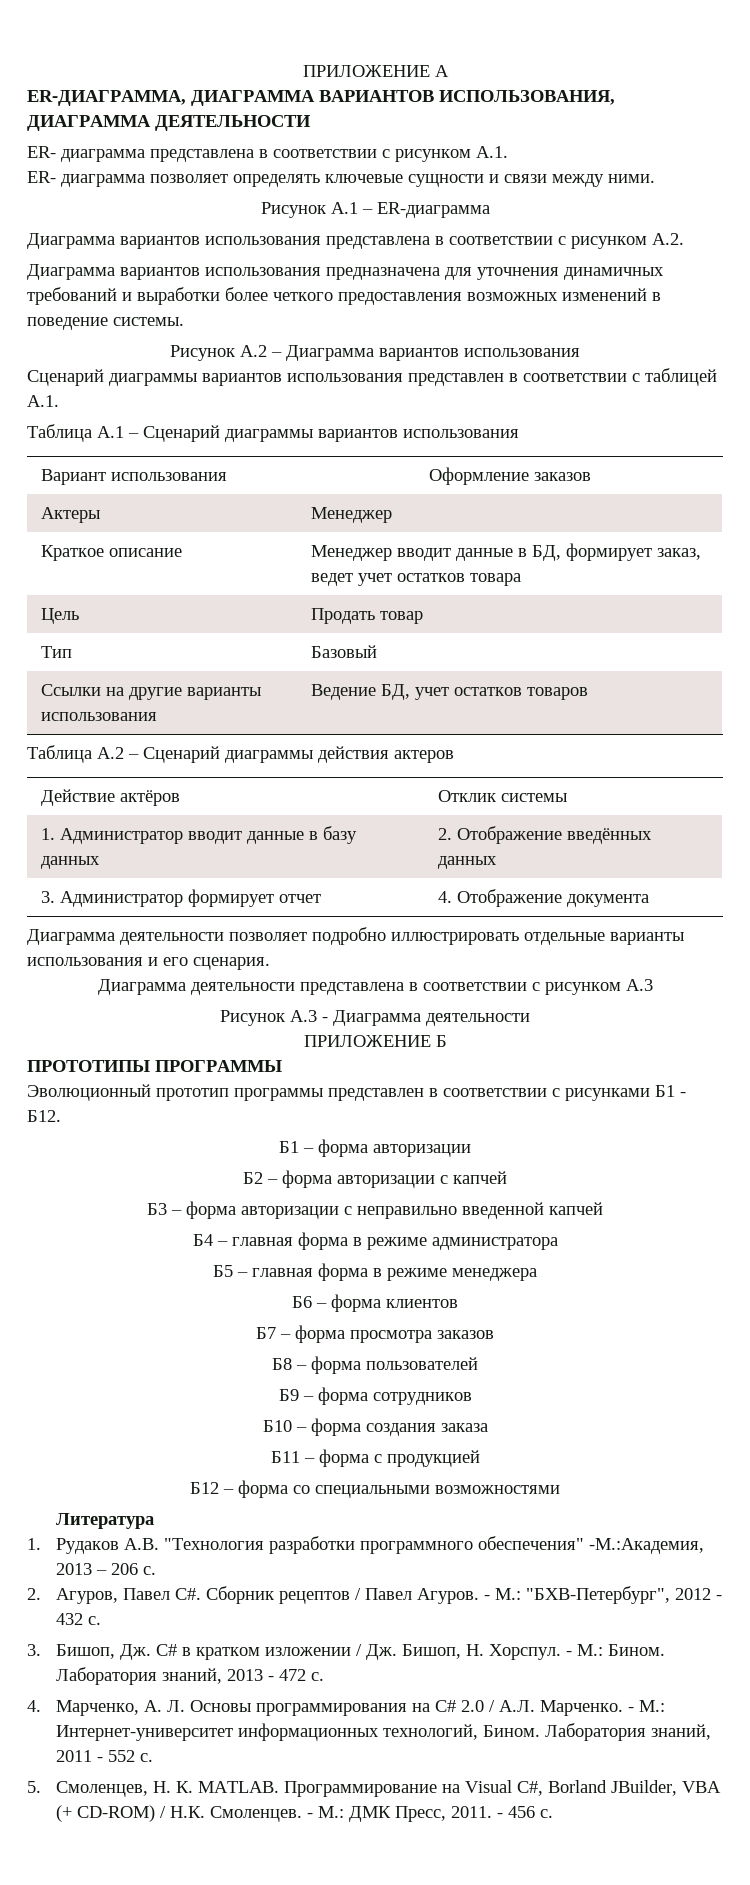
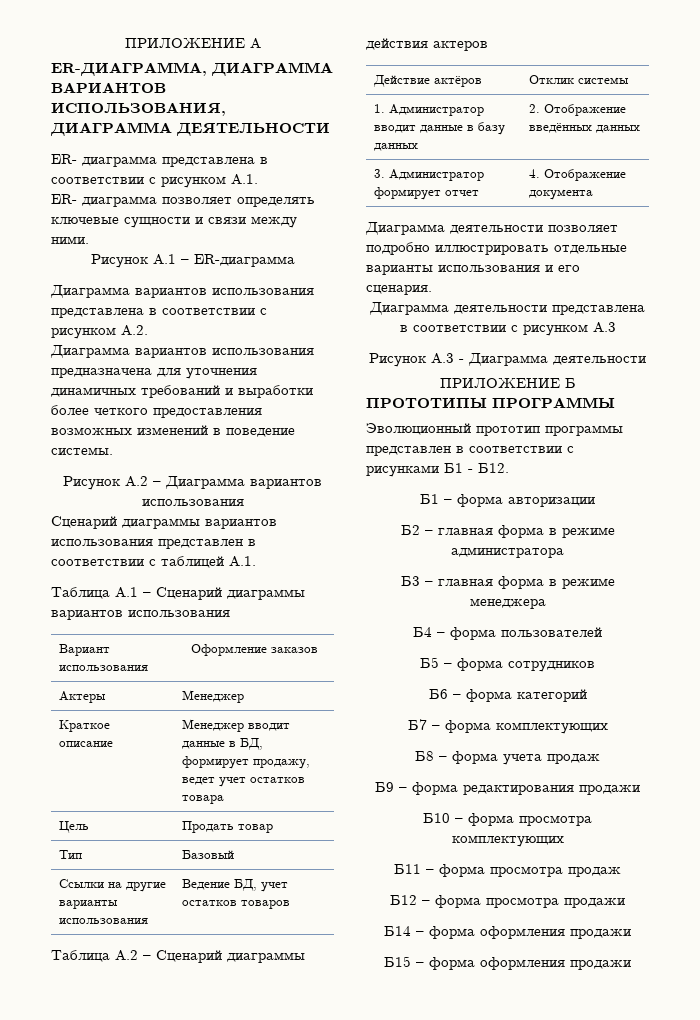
[657,548,702,560] заказ, -> [252,759,310,769] продажу,
[282,1170,507,1188] [147,1201,603,1219] [192,1234,228,1246] форма авторизации с капчей // Б3 – форма авторизации с неправильно введенной капчей // Б4 – -> (433, 532) none
[213,1265,233,1277] Б5 -> [400,576,420,586] Б3
(537, 1274) none -> [413,627,602,640] [420,657,595,672] // Б4 – форма пользователей // Б5 – форма сотрудников
[386,1299,458,1308] клиентов -> [516,689,587,702] категорий
[350,1330,494,1343] просмотра заказов -> [495,722,608,734] комплектующих
[366,1357,478,1370] пользователей -> [503,754,600,765] учета продаж
[372,1392,472,1405] сотрудников -> [463,785,640,795] редактирования продажи
[365,1423,488,1436] создания заказа -> [519,815,592,826] [451,835,564,847] просмотра комплектующих
[373,1450,480,1467] с продукцией -> [490,866,621,877] просмотра продаж
[293,1485,560,1498] [55,1513,154,1529] [27,1536,704,1554] [55,1563,156,1575] [27,1586,722,1604] [55,1613,101,1625] [27,1644,665,1660] [55,1667,324,1685] [27,1700,665,1716] [55,1723,711,1741] [55,1750,153,1762] [27,1780,721,1797] [55,1805,553,1822] со специальными возможностями // Литература // 1. Рудаков А.В. "Технология разработки программного обеспечения" -М.:Академия, 2013 – 206 c. // 2. Агуров, Павел C#. Сборник рецептов / Павел Агуров. - М.: "БХВ-Петербург", 2012 - 432 c. // 3. Бишоп, Дж. C# в кратком изложении / Дж. Бишоп, Н. Хорспул. - М.: Бином. Лаборатория знаний, 2013 - 472 c. // 4. Марченко, А. Л. Основы программирования на С# 2.0 / А.Л. Марченко. - М.: Интернет-университет информационных технологий, Бином. Лаборатория знаний, 2011 - 552 c. // 5. Смоленцев, Н. К. MATLAB. Программирование на Visual С#, Borland JBuilder, VBA (+ CD-ROM) / Н.К. Смоленцев. - М.: ДМК Пресс, 2011. - 456 c. -> [486,897,625,908] [384,926,631,939] [384,956,631,970] просмотра продажи // Б14 – форма оформления продажи // Б15 – форма оформления продажи

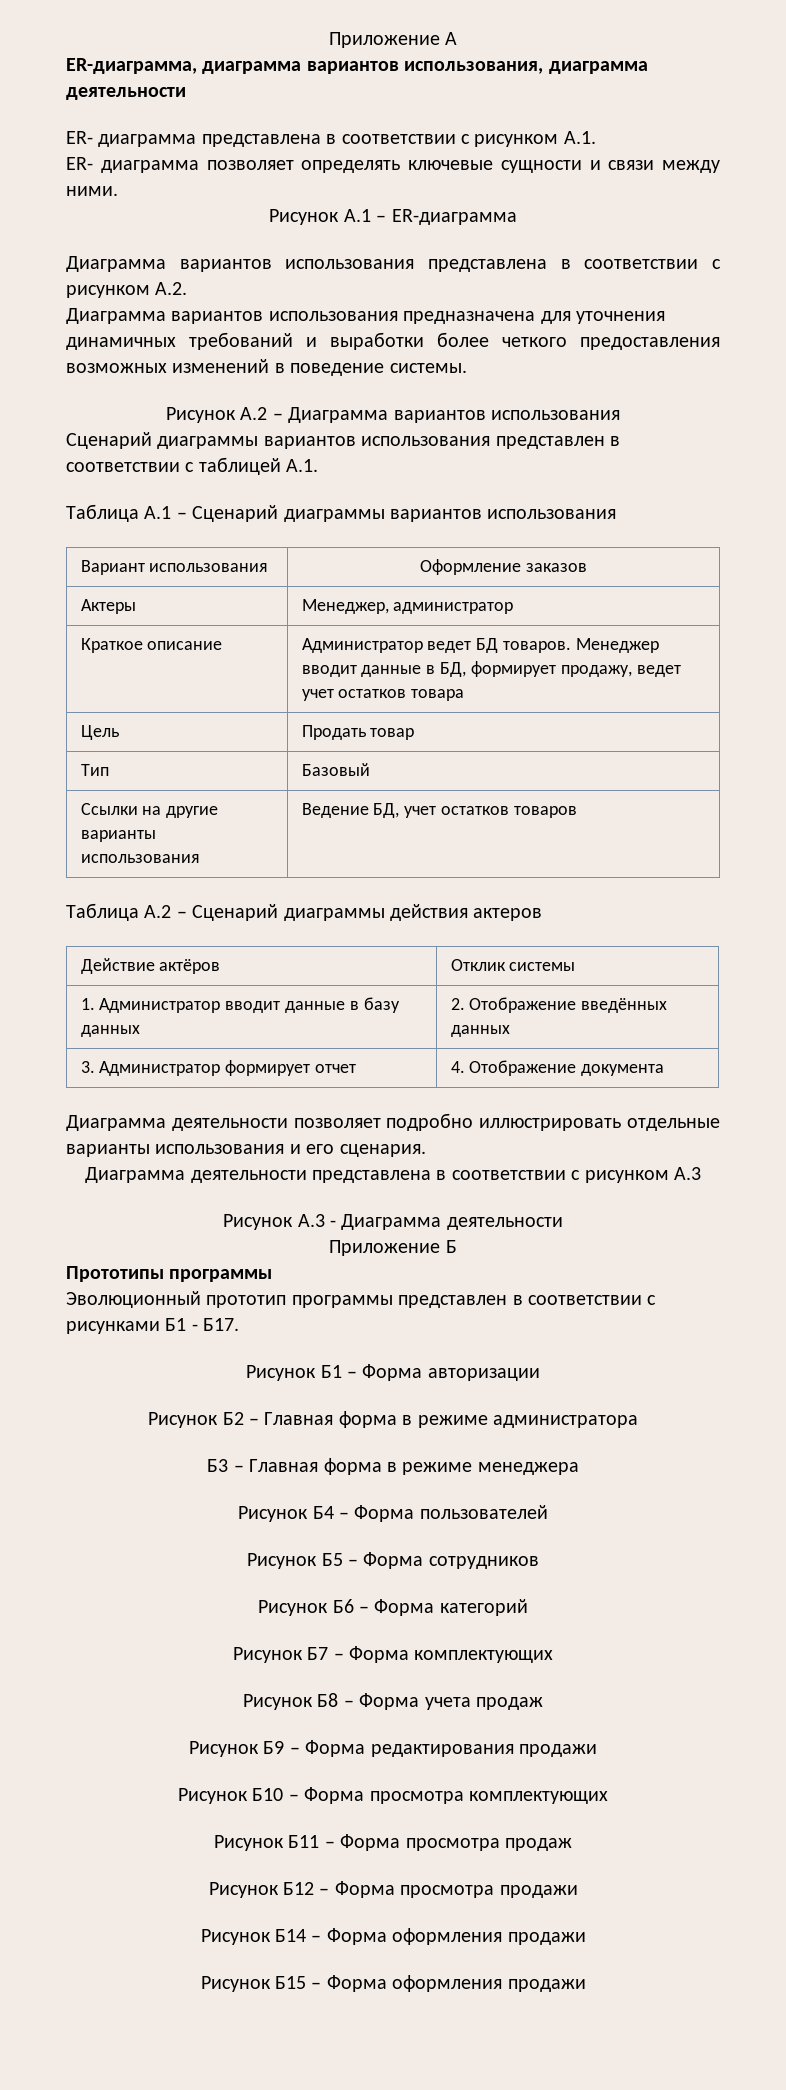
[124,38,245,48] ПРИЛОЖЕНИЕ -> [328,32,440,48] Приложение
[51,62,333,76] [51,82,166,94] [51,102,226,116] [50,122,330,136] ER-ДИАГРАММА, ДИАГРАММА ВАРИАНТОВ ИСПОЛЬЗОВАНИЯ, ДИАГРАММА ДЕЯТЕЛЬНОСТИ -> [66,58,648,74] [66,87,186,100] ER-диаграмма, диаграмма вариантов использования, диаграмма деятельности
[181,690,244,703] Менеджер -> [301,599,514,614] Менеджер, администратор
(113, 744) none -> [301,638,572,653] Администратор ведет БД товаров.
[439,378,560,388] ПРИЛОЖЕНИЕ -> [329,1240,441,1256] Приложение
[366,397,615,409] ПРОТОТИПЫ ПРОГРАММЫ -> [66,1266,273,1282] Прототипы программы
[478,463,509,473] [420,494,503,507] Б12. // Б1 – форма -> [203,1318,240,1331] [246,1364,423,1381] Б17. // Рисунок Б1 – Форма
(595, 502) none -> [148,1412,219,1428] Рисунок
[437,528,493,535] главная -> [264,1412,334,1425] Главная
[437,579,493,586] главная -> [249,1459,319,1472] Главная
(546, 603) none -> [238,1506,309,1522] Рисунок
[450,627,496,640] форма -> [354,1505,415,1522] Форма
(602, 632) none -> [247,1553,318,1569] Рисунок
[457,658,503,671] форма -> [363,1552,424,1569] Форма
(595, 666) none -> [258,1600,329,1616] Рисунок
[465,689,512,702] форма -> [374,1599,435,1616] Форма
(587, 695) none -> [232,1647,303,1663] Рисунок
[444,720,608,734] форма комплектующих // -> [348,1646,554,1663] [243,1694,313,1710] Форма комплектующих // Рисунок
[452,751,498,764] форма -> [359,1693,420,1710] Форма
(600, 759) none -> [189,1741,259,1757] Рисунок
[412,782,458,795] форма -> [305,1740,366,1757] Форма
(640, 790) none -> [178,1788,248,1804] Рисунок
[468,813,514,826] форма -> [304,1787,365,1804] Форма
(564, 841) none -> [214,1835,284,1851] Рисунок
[439,864,485,877] форма -> [340,1834,401,1851] Форма
(621, 872) none -> [208,1882,279,1898] Рисунок
[435,895,481,908] форма -> [334,1881,395,1898] Форма
(625, 903) none -> [200,1929,271,1945] Рисунок
[429,926,475,939] форма -> [326,1928,387,1945] Форма
(631, 934) none -> [200,1976,271,1992] Рисунок
[429,957,475,970] форма -> [326,1975,387,1992] Форма

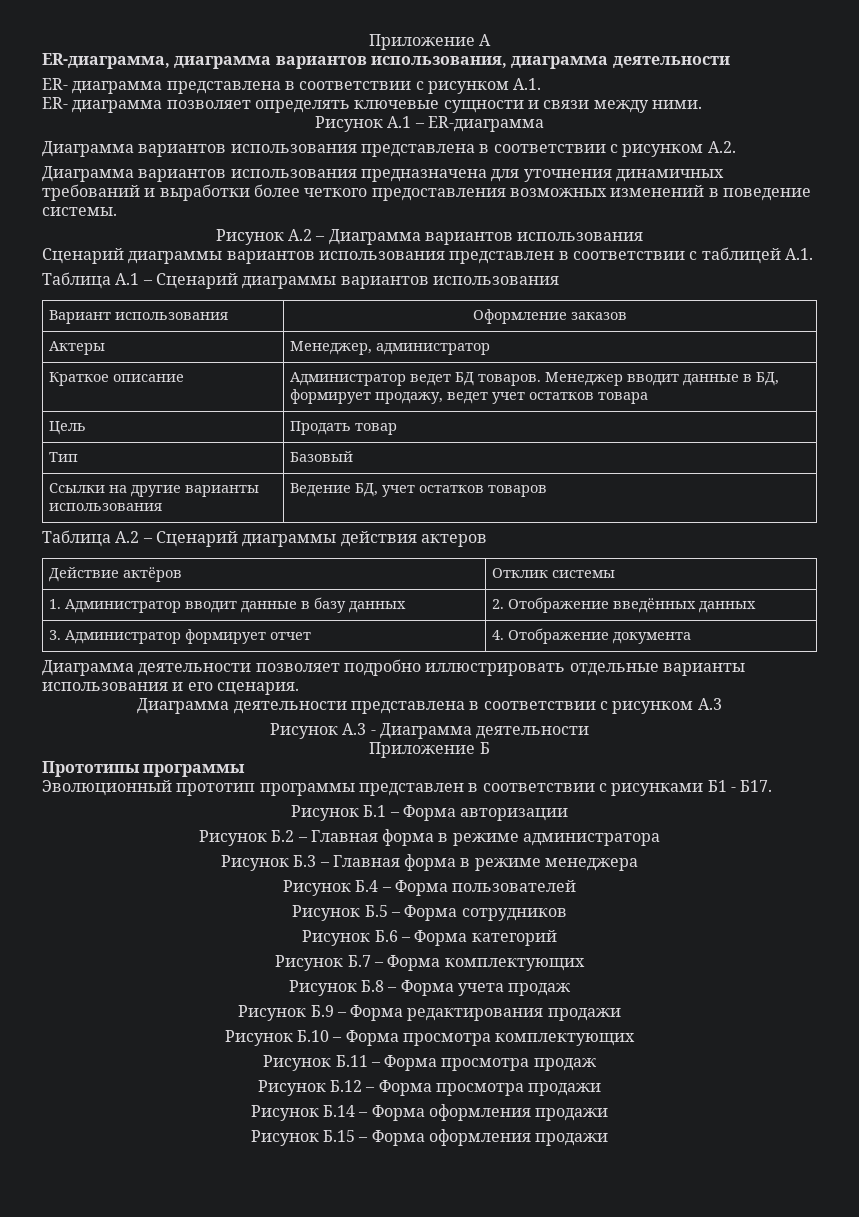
[320,1365,342,1378] Б1 -> [363,805,387,817] Б.1
[222,1412,244,1425] Б2 -> [271,830,295,842] Б.2
[207,1459,229,1472] Б3 -> [220,855,317,871] Рисунок Б.3
[312,1506,334,1519] Б4 -> [355,880,379,892] Б.4
[321,1553,343,1566] Б5 -> [364,905,388,917] Б.5
[332,1599,354,1613] Б6 -> [374,930,398,942] Б.6
[307,1647,329,1660] Б7 -> [347,955,371,967] Б.7
[317,1693,339,1707] Б8 -> [361,980,385,992] Б.8
[263,1741,285,1754] Б9 -> [310,1005,334,1017] Б.9
[252,1788,284,1801] Б10 -> [297,1030,330,1042] Б.10
[288,1835,320,1848] Б11 -> [335,1055,368,1067] Б.11
[282,1882,314,1895] Б12 -> [330,1080,363,1092] Б.12
[274,1929,306,1942] Б14 -> [323,1105,356,1117] Б.14
[274,1976,306,1989] Б15 -> [323,1130,356,1142] Б.15

